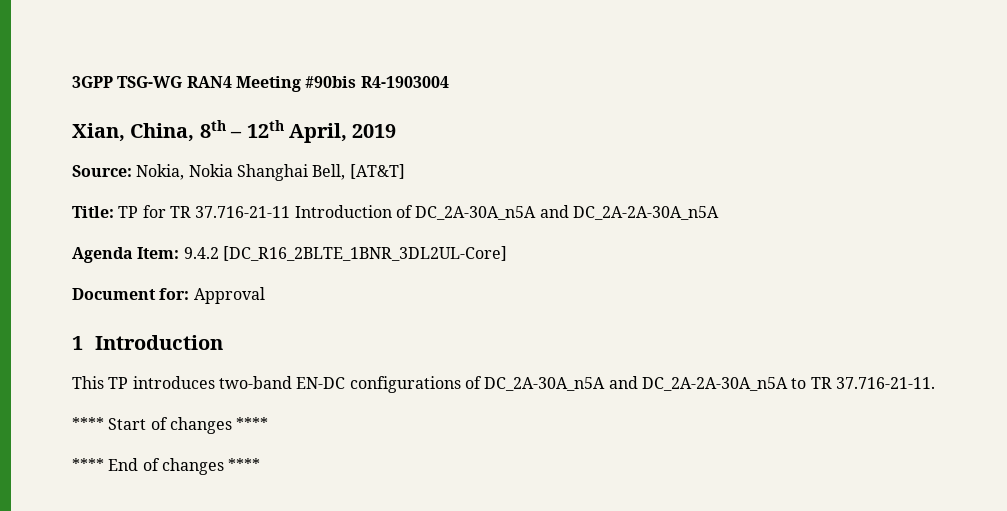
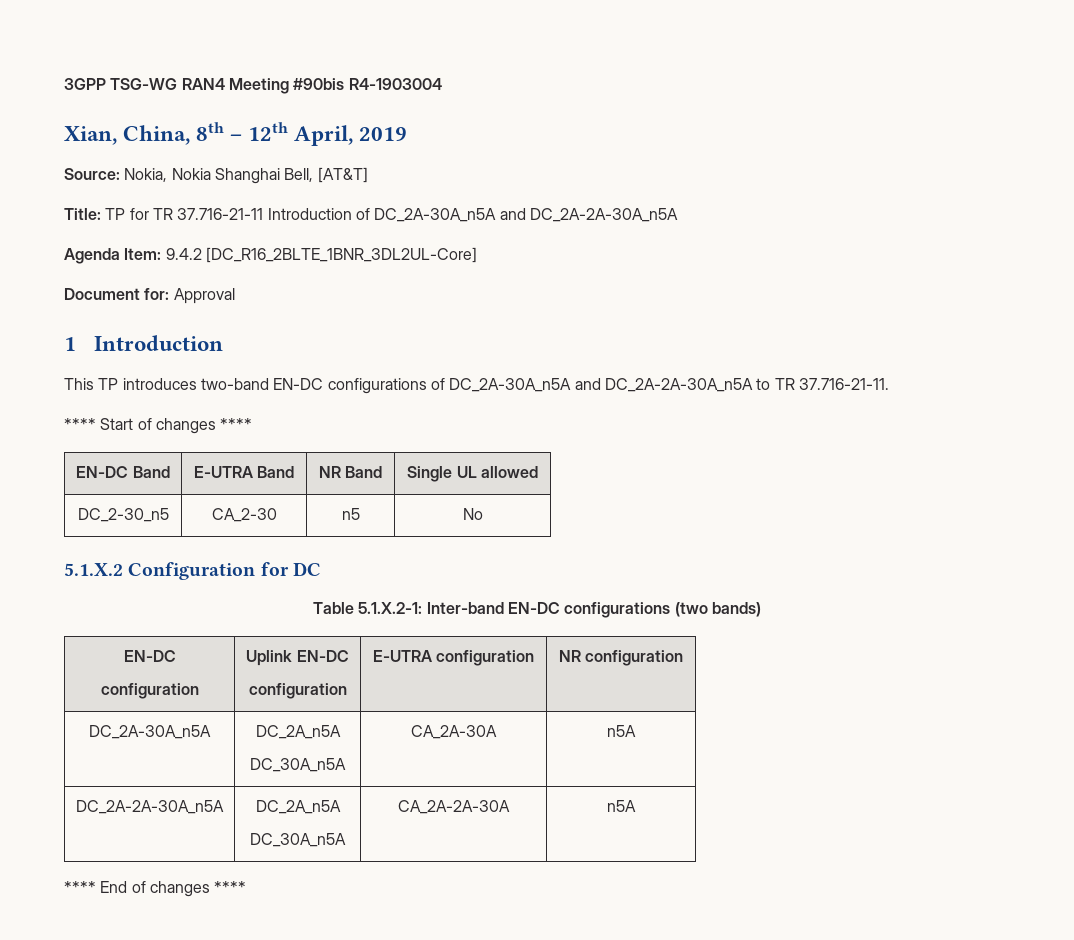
(269, 423) none -> [76,466,170,478] [193,466,295,478] [318,466,383,478] [407,466,538,482] [77,508,169,522] [211,508,277,522] [341,508,360,520] [462,508,483,520] [64,562,321,580] [313,602,761,618] [123,650,176,662] [100,683,199,699] [246,650,349,666] [248,683,347,699] [372,650,535,666] [558,650,684,666] [89,725,211,739] [255,725,341,739] [250,758,346,772] [411,725,497,739] [607,725,636,737] [76,800,224,814] [255,800,341,814] [250,833,346,847] [398,800,510,814] [607,800,636,812] // EN-DC Band | E-UTRA Band | NR Band | Single UL allowed // DC_2-30_n5 | CA_2-30 | n5 | No // 5.1.X.2 Configuration for DC // Table 5.1.X.2-1: Inter-band EN-DC configurations (two bands) // EN-DC // configuration | Uplink EN-DC // configuration | E-UTRA configuration | NR configuration // DC_2A-30A_n5A | DC_2A_n5A // DC_30A_n5A | CA_2A-30A | n5A // DC_2A-2A-30A_n5A | DC_2A_n5A // DC_30A_n5A | CA_2A-2A-30A | n5A

